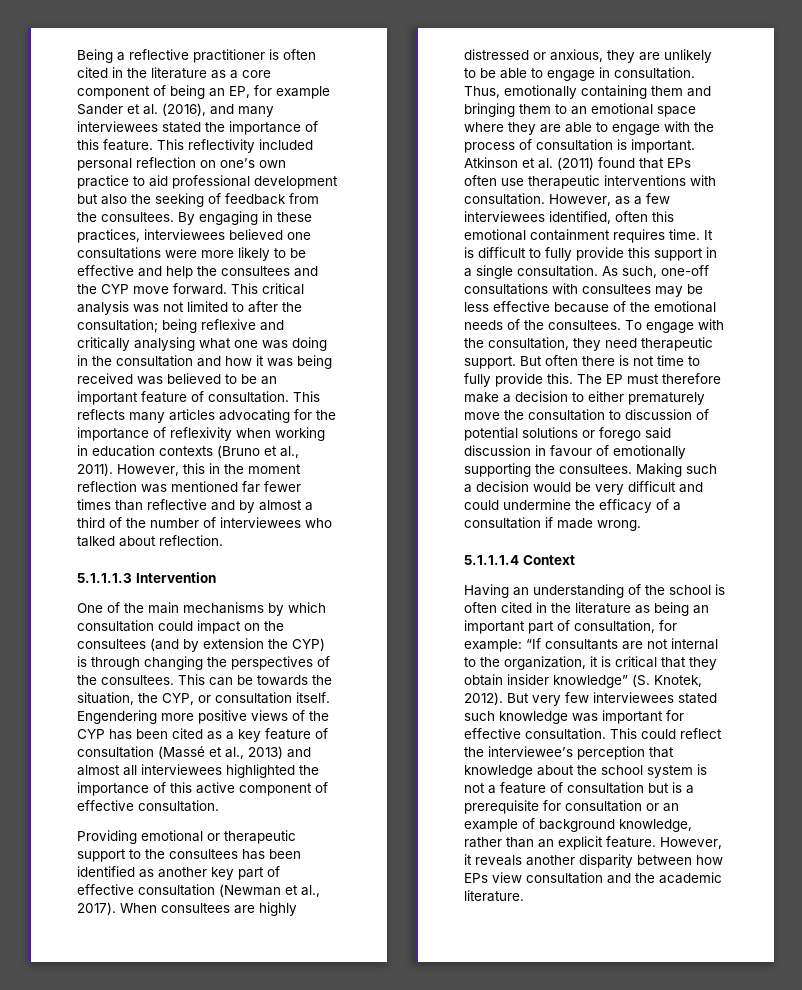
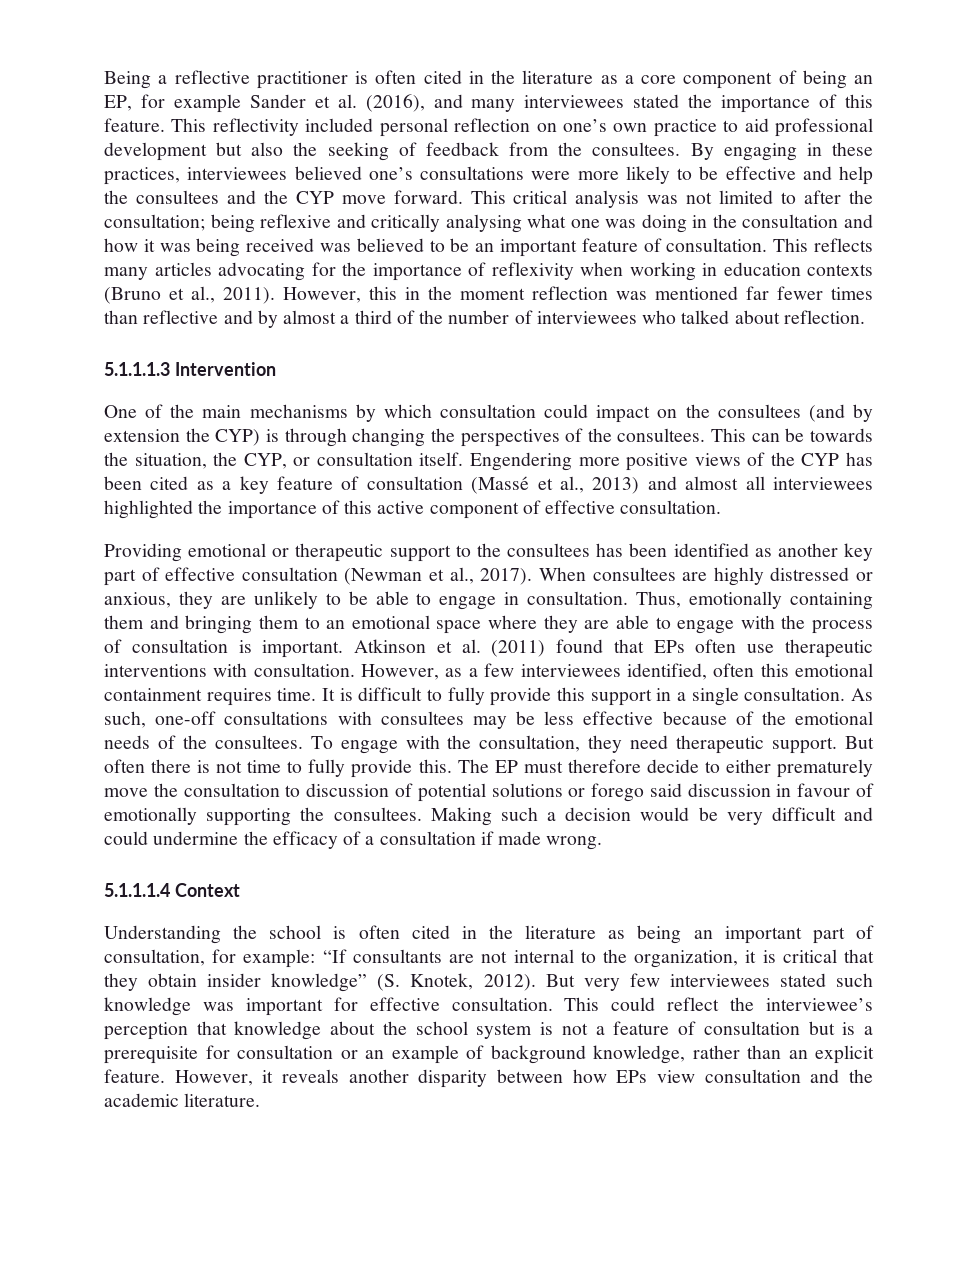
[287,232,311,240] one -> [368,167,413,180] one’s
[464,391,568,403] make a decision -> [646,759,699,773] decide
[464,584,641,598] Having an understanding of -> [104,925,221,944] Understanding

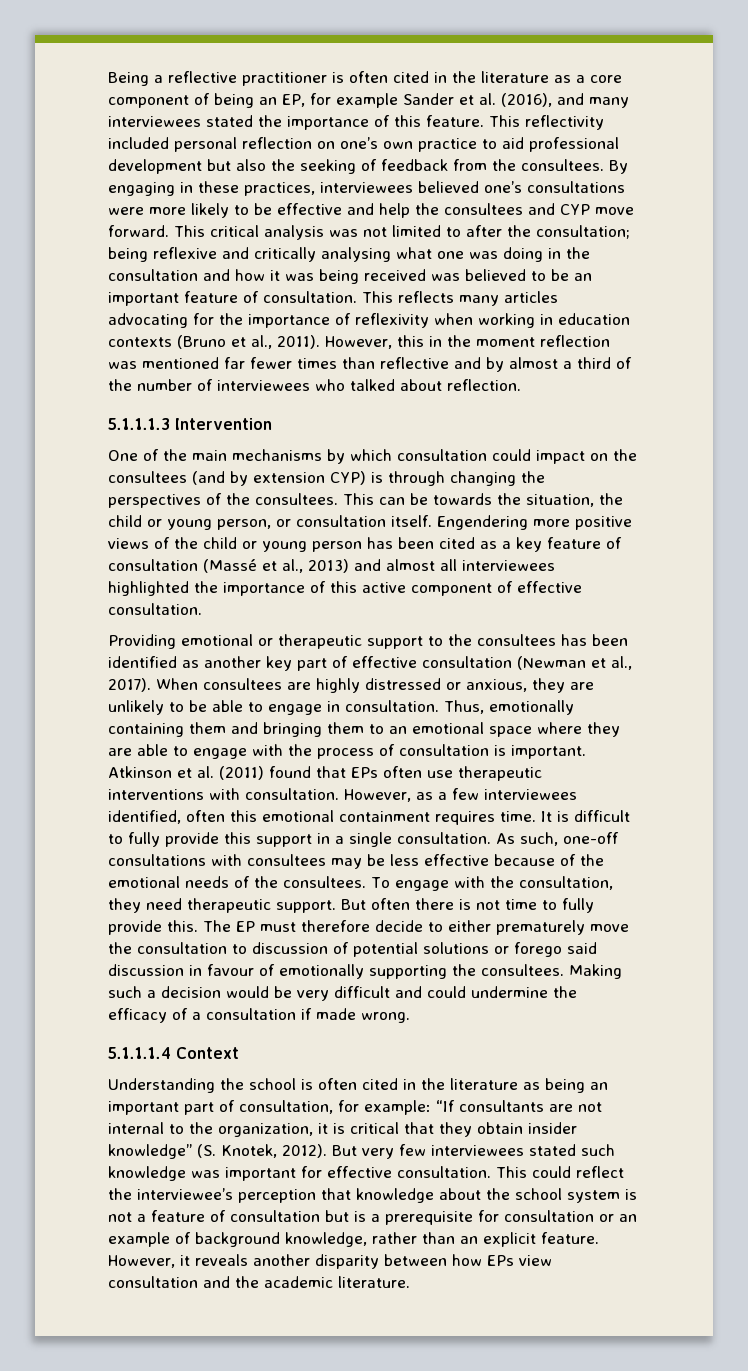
[263,190,288,204] the -> (555, 209) none
[185,428,210,442] the -> (325, 477) none
[243,453,287,469] CYP, -> [108,515,271,530] child or young person,
[801,453,840,466] CYP -> [203,537,362,552] child or young person

